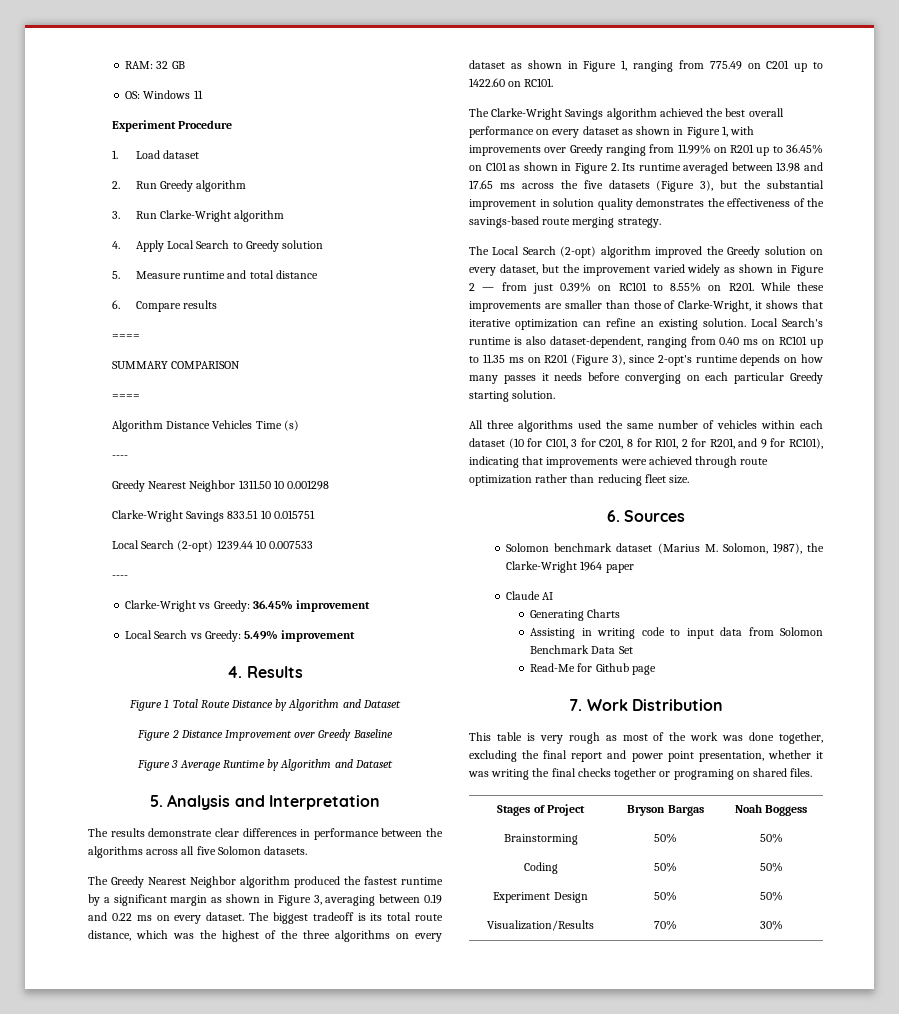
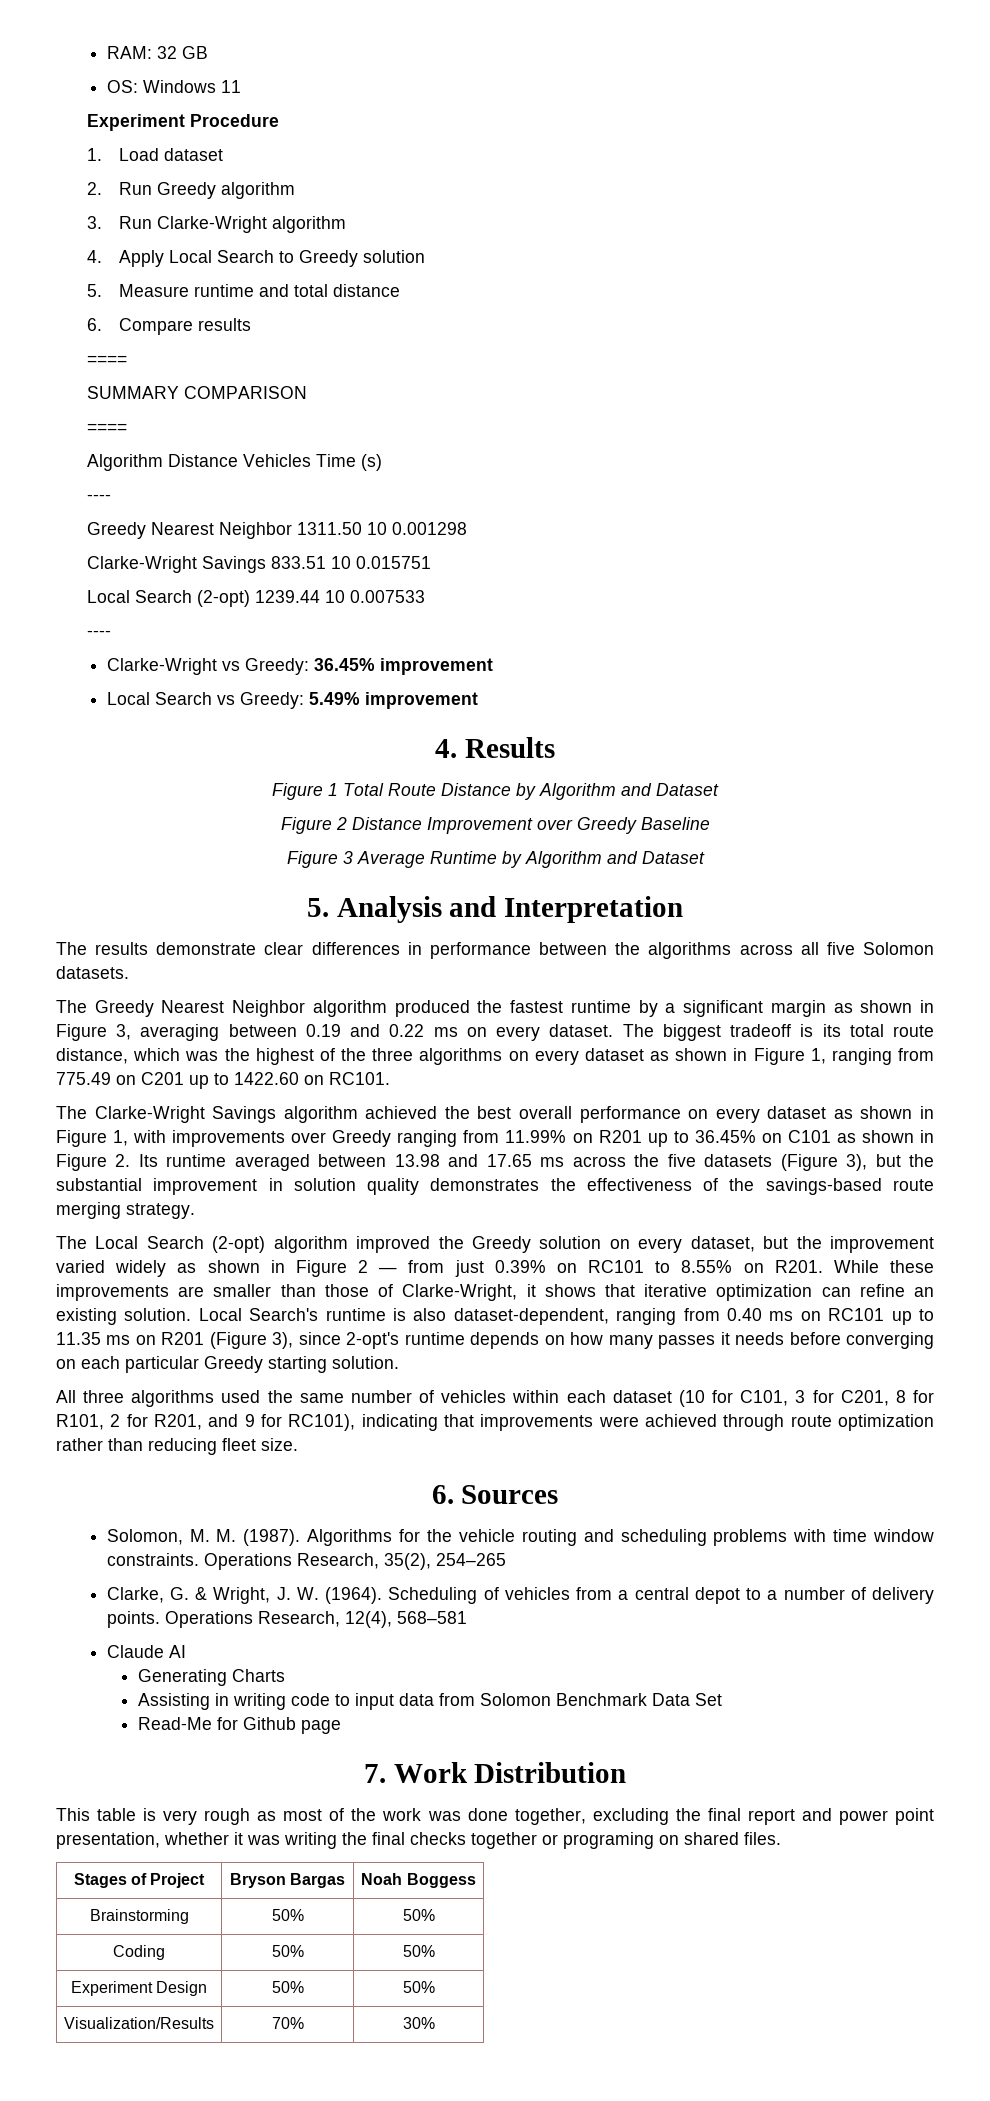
[506,543,824,554] [506,561,634,573] Solomon benchmark dataset (Marius M. Solomon, 1987), the Clarke-Wright 1964 paper -> [106,1529,935,1546] [106,1553,506,1570] [106,1587,935,1604] [106,1611,467,1628] Solomon, M. M. (1987). Algorithms for the vehicle routing and scheduling problems with time window constraints. Operations Research, 35(2), 254–265 // Clarke, G. & Wright, J. W. (1964). Scheduling of vehicles from a central depot to a number of delivery points. Operations Research, 12(4), 568–581

